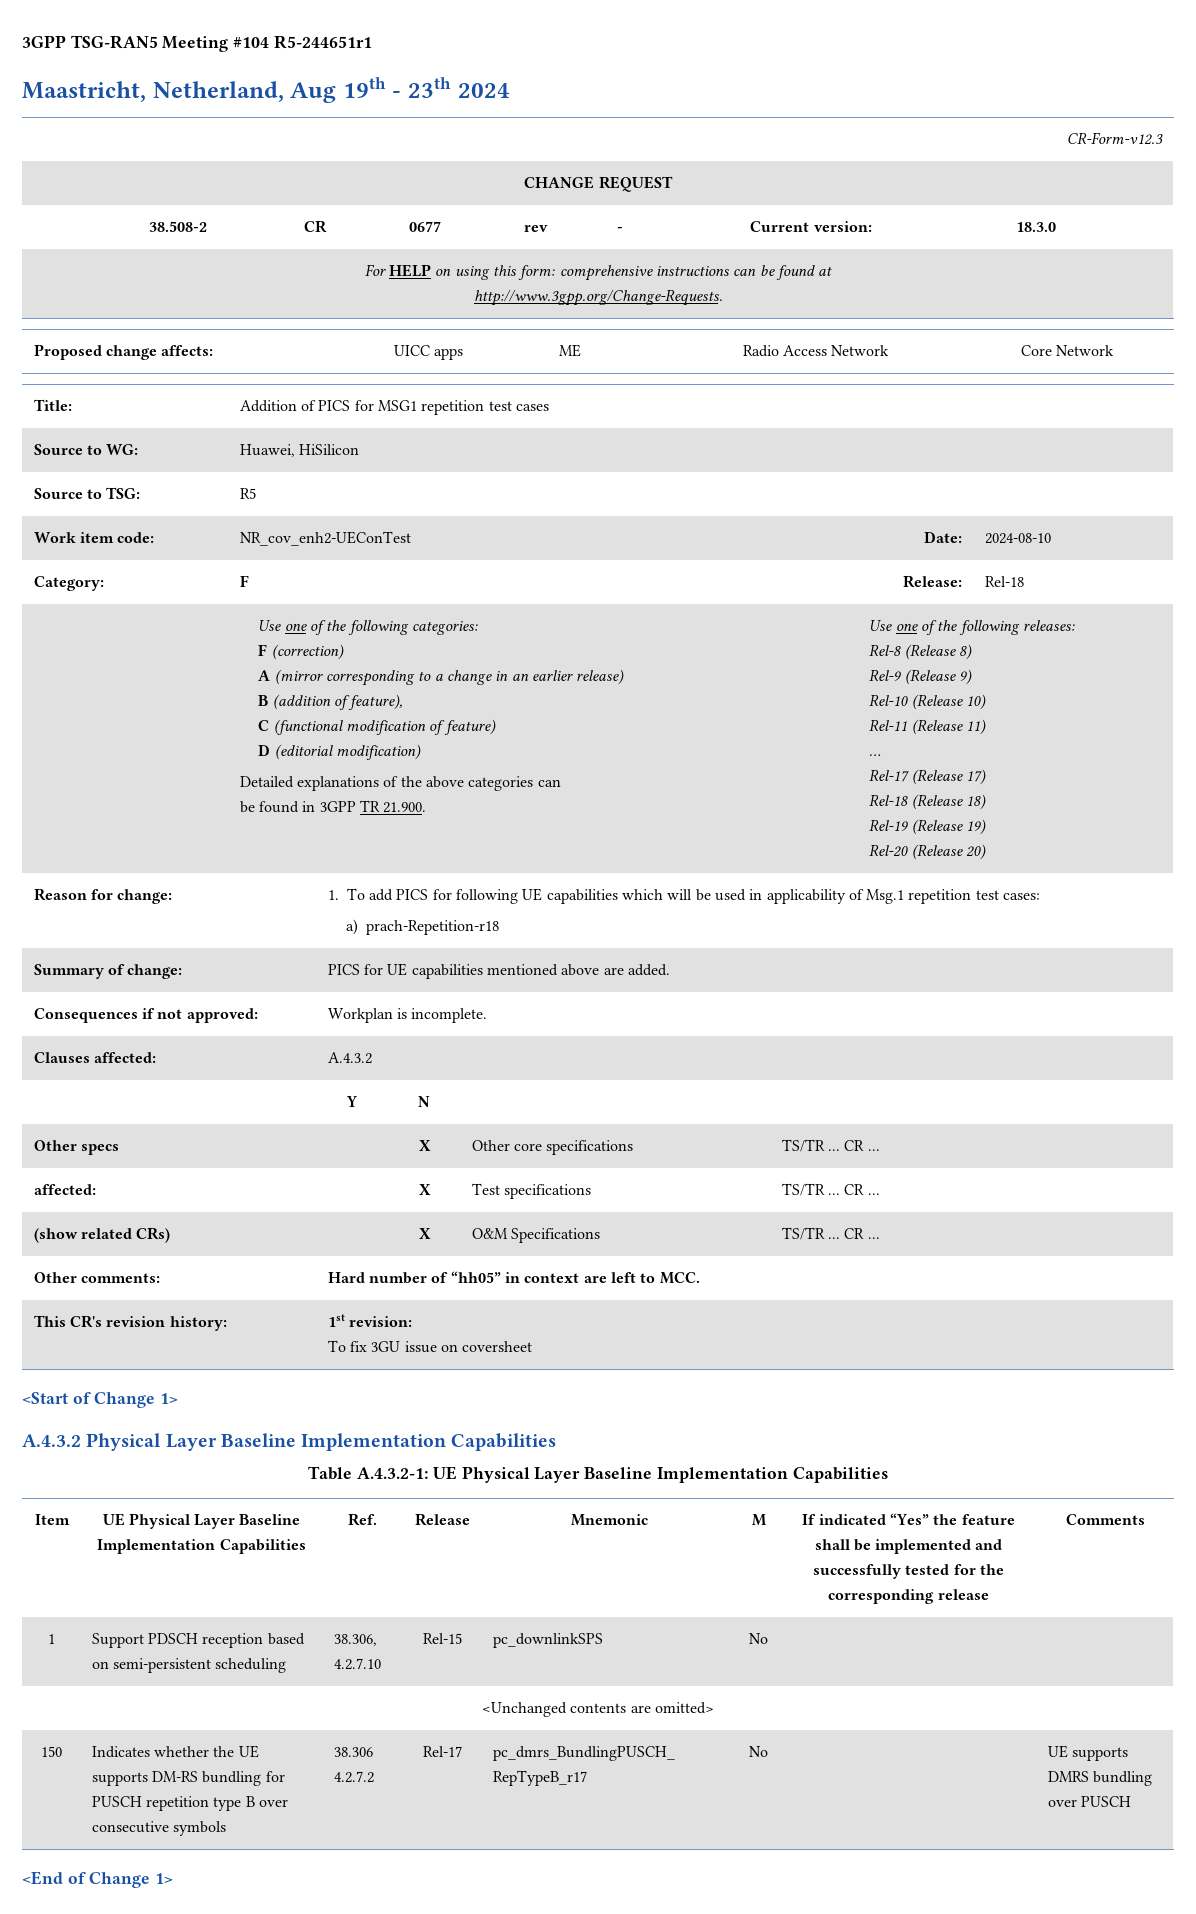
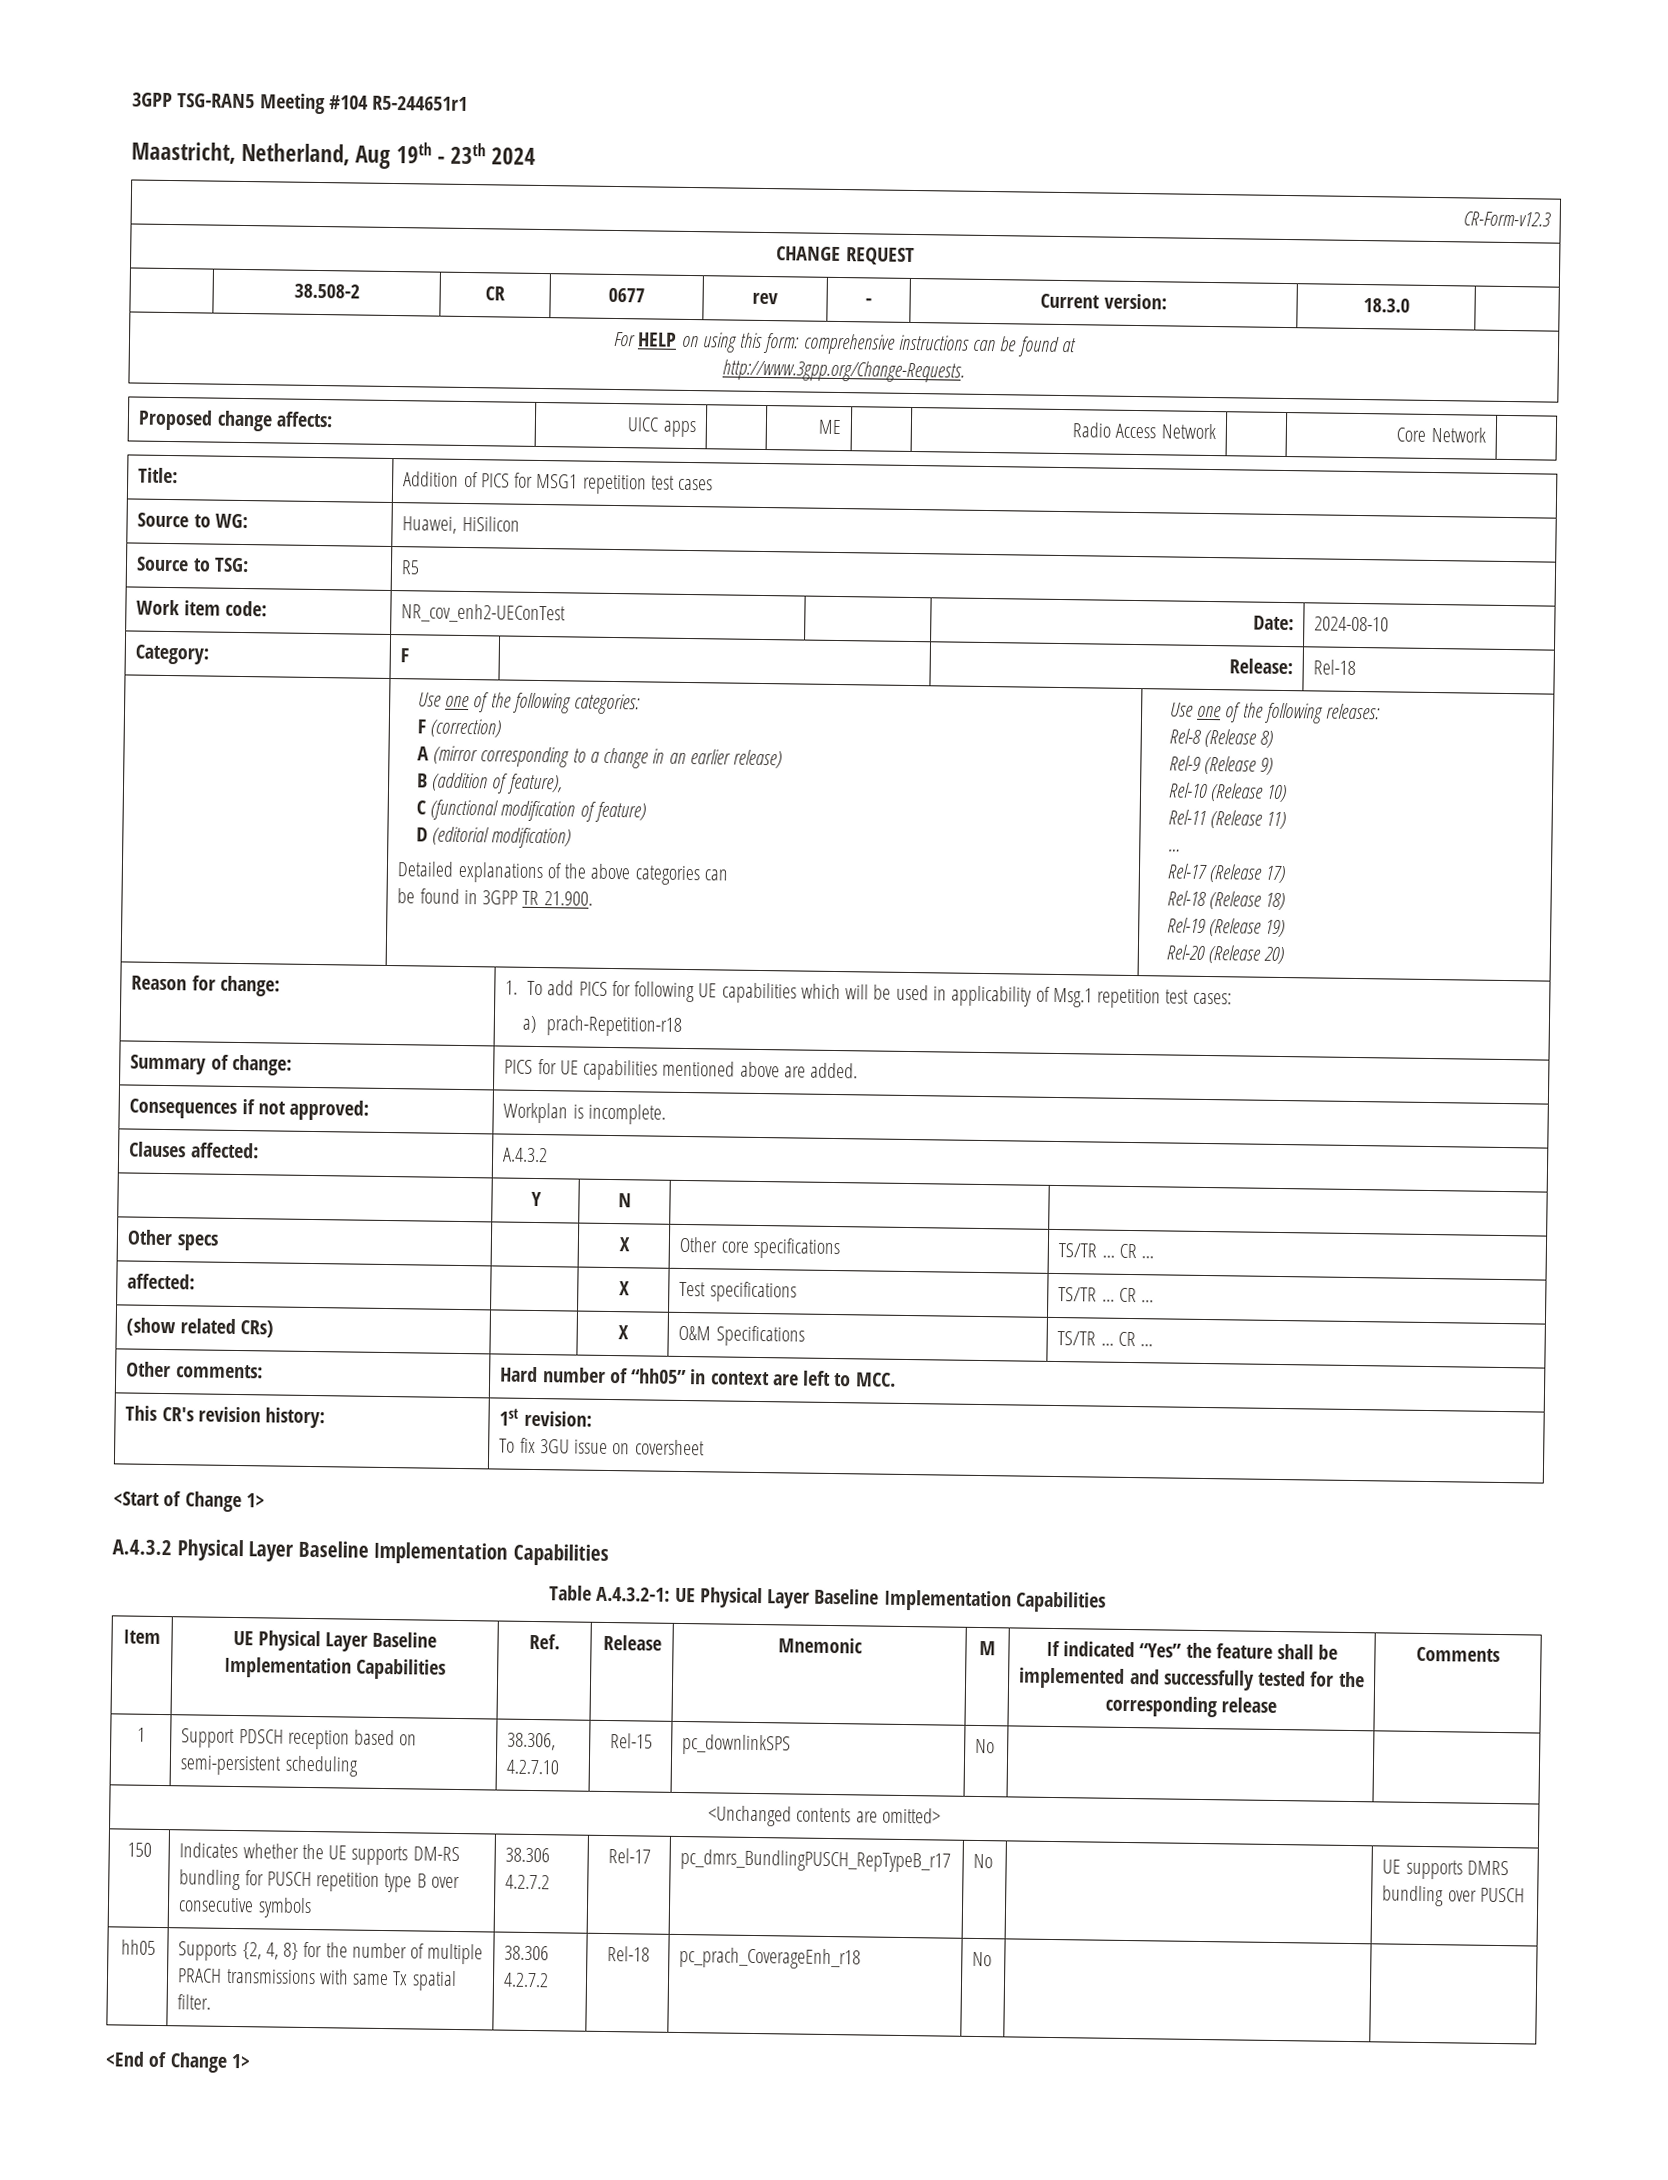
(1131, 1801) none -> [120,1939,156,1955] [178,1941,484,1965] [177,1968,457,1991] [177,1994,212,2010] [504,1945,550,1961] [503,1972,550,1988] [606,1946,650,1962] [679,1947,862,1970] [972,1951,993,1967] // hh05 | Supports {2, 4, 8} for the number of multiple PRACH transmissions with same Tx spatial filter. | 38.306 4.2.7.2 | Rel-18 | pc_prach_CoverageEnh_r18 | No | |

